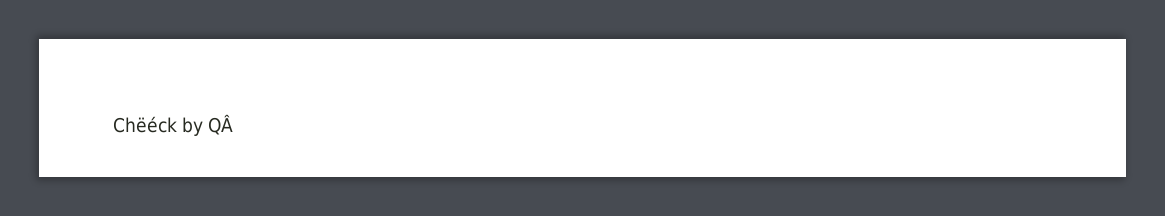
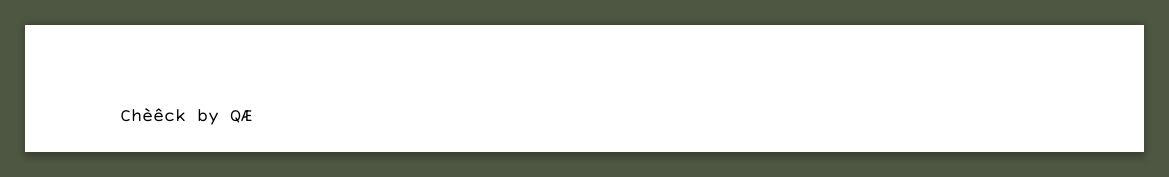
[113,114,234,136] Chëéck by QÂ -> [120,108,252,125] Chèêck by QÆ

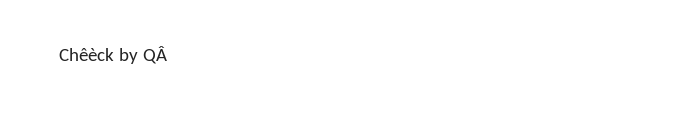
[120,108,252,125] Chèêck by QÆ -> [59,46,167,64] Chêèck by QÂ

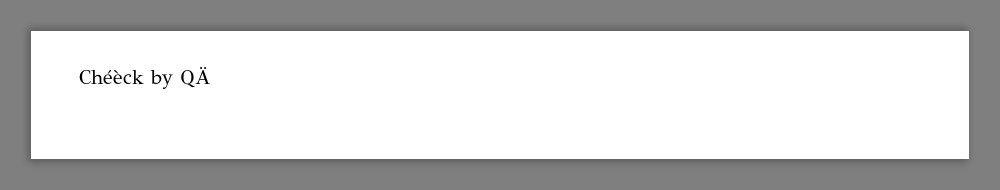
[59,46,167,64] Chêèck by QÂ -> [79,67,210,89] Chéèck by QÄ

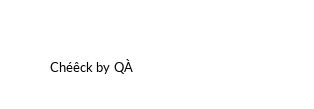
[79,67,210,89] Chéèck by QÄ -> [50,59,133,74] Chéêck by QÀ

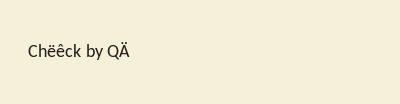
[50,59,133,74] Chéêck by QÀ -> [28,42,131,60] Chëêck by QÄ

